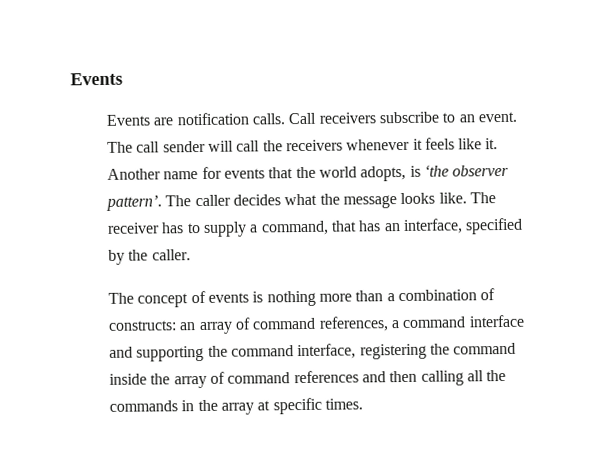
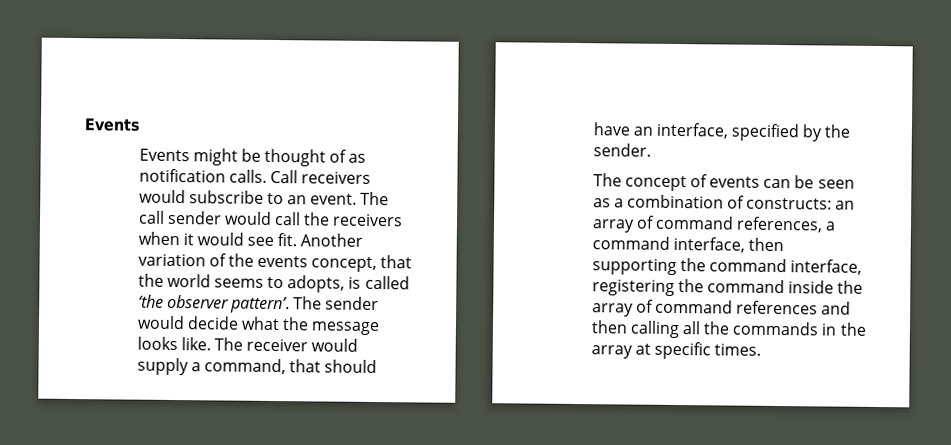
[153,117,174,126] are -> [192,148,367,167] might be thought of as
(376, 118) none -> [138,189,186,204] would
[207,140,234,152] will -> [223,211,272,225] would
[346,137,499,151] [106,166,265,180] whenever it feels like it. Another name for events -> [137,231,364,247] [137,253,378,273] when it would see fit. Another variation of the events concept,
(357, 172) none -> [213,276,285,289] seems to
(421, 171) none -> [364,275,410,290] called
[194,194,281,207] caller decides -> [325,296,380,311] [136,315,239,330] sender would decide
[161,222,201,234] has to -> [311,338,359,352] would
[358,220,382,232] has -> [324,359,378,374] [592,122,631,136] should have
[151,249,191,261] caller. -> [592,143,651,157] sender.
[252,290,384,307] is nothing more than -> [763,175,855,189] [592,198,611,208] can be seen as
[468,314,525,328] [108,346,133,358] interface and -> [672,236,784,253] interface, then

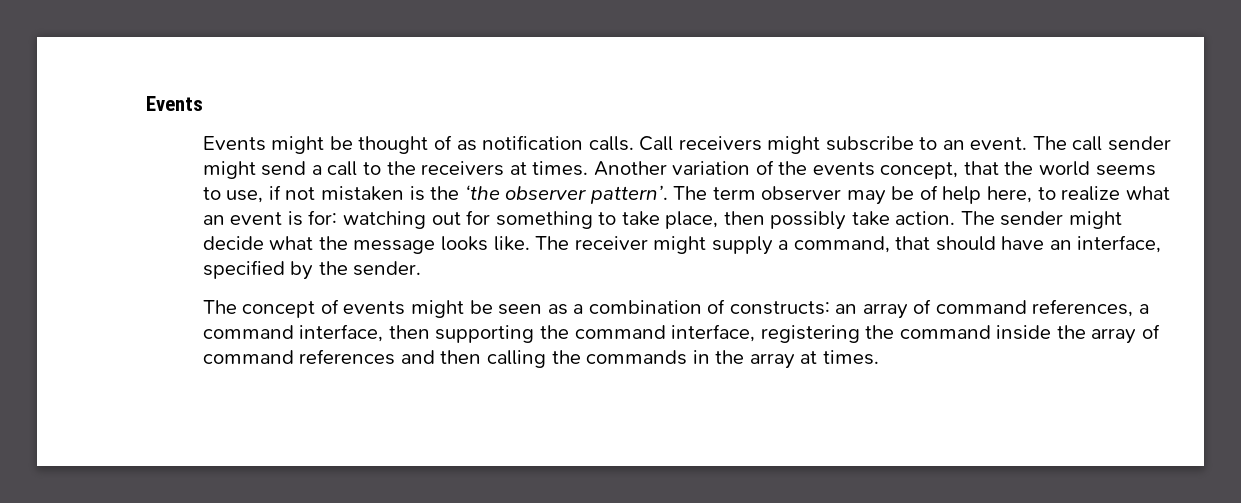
[138,189,186,204] would -> [767,136,821,154] might
[223,211,404,227] [137,231,298,247] would call the receivers when it would see fit. -> [202,161,589,179] might send a call to the receivers at times.
[287,275,410,293] [137,294,380,314] [136,315,185,330] adopts, is called ‘the observer pattern’. The sender would -> [226,185,1170,205] [202,210,1122,230] use, if not mistaken is the ‘the observer pattern’. The term observer may be of help here, to realize what an event is for: watching out for something to take place, then possibly take action. The sender might
[311,338,359,352] would -> [653,236,707,254] might
[763,178,792,189] can -> [411,300,465,318] might
[681,321,701,335] all -> (547, 359) none
[653,341,711,360] specific -> (818, 357) none

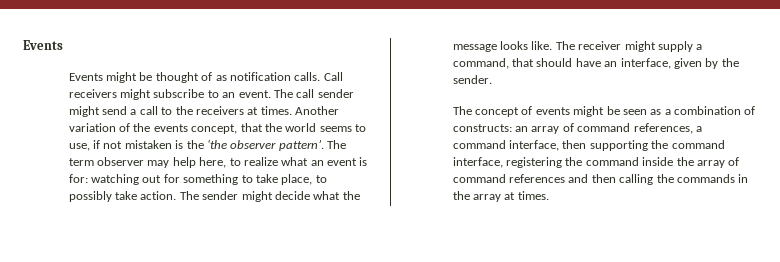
[891,185,938,200] be of -> (170, 164) none
[723,211,765,225] then -> [315,175,327,183] to
[202,260,285,279] specified -> [673,58,702,69] given

